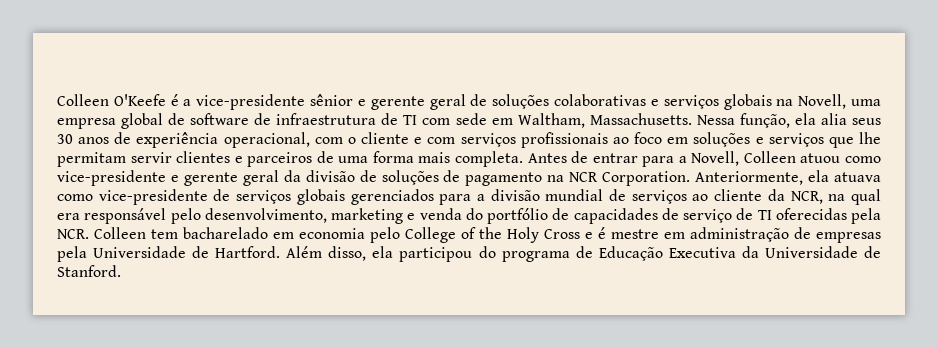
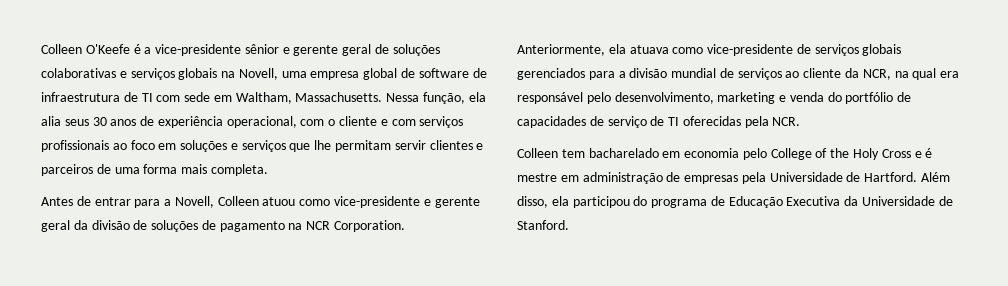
(523, 159) none -> (268, 170) //
(89, 234) none -> (801, 121) //

